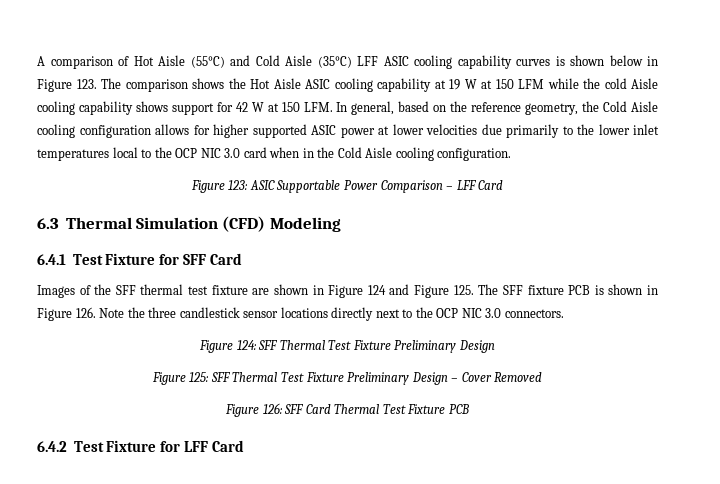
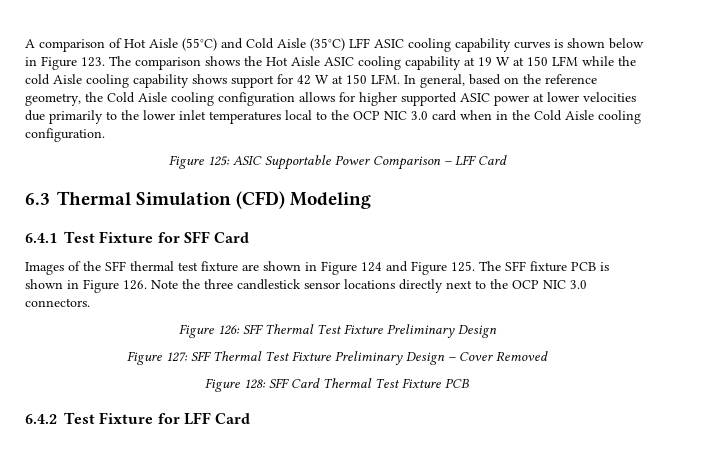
[228,180,249,190] 123: -> [207,156,230,166] 125:
[236,340,257,350] 124: -> [217,325,240,335] 126:
[189,372,210,382] 125: -> [166,352,188,362] 127:
[262,403,283,414] 126: -> [244,379,266,389] 128:

